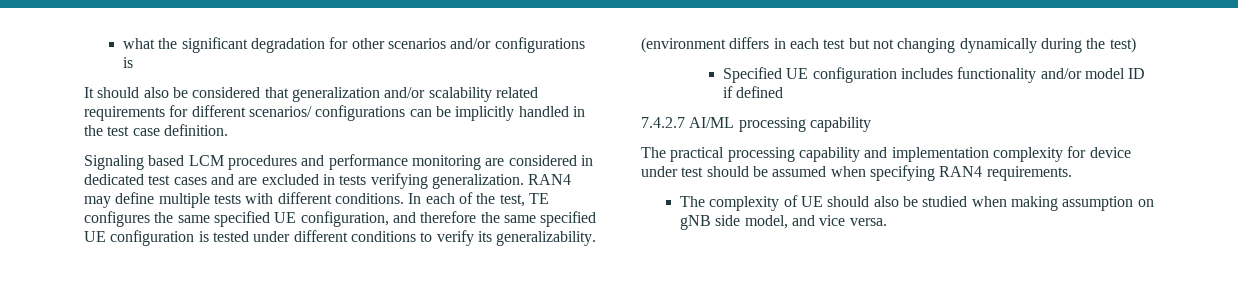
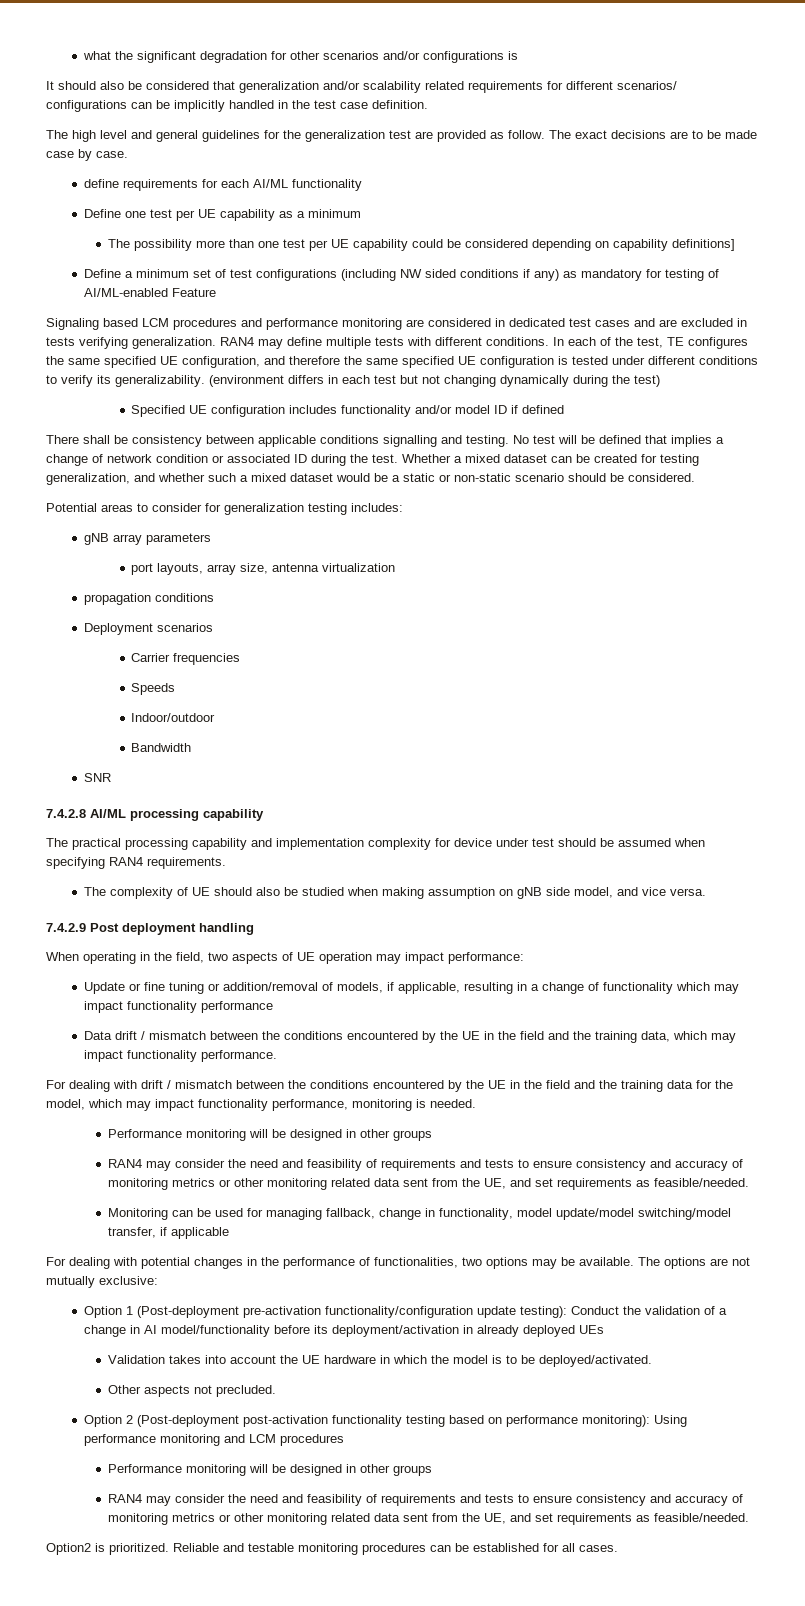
(228, 130) none -> [46,130,757,142] [46,149,128,161] [83,179,362,191] [83,209,361,221] [107,239,735,251] [83,269,719,281] [83,288,216,297] // The high level and general guidelines for the generalization test are provided as follow. The exact decisions are to be made case by case. // define requirements for each AI/ML functionality // Define one test per UE capability as a minimum // The possibility more than one test per UE capability could be considered depending on capability definitions] // Define a minimum set of test configurations (including NW sided conditions if any) as mandatory for testing of AI/ML-enabled Feature
[641,117,685,128] 7.4.2.7 -> [46,435,724,447] [46,454,699,466] [46,473,695,485] [46,503,403,515] [83,533,211,545] [131,563,396,575] [83,593,214,605] [83,623,213,635] [131,653,241,665] [131,683,176,695] [131,713,216,722] [131,743,192,752] [83,773,111,782] [46,809,86,818] There shall be consistency between applicable conditions signalling and testing. No test will be defined that implies a change of network condition or associated ID during the test. Whether a mixed dataset can be created for testing generalization, and whether such a mixed dataset would be a static or non-static scenario should be considered. // Potential areas to consider for generalization testing includes: // gNB array parameters // port layouts, array size, antenna virtualization // propagation conditions // Deployment scenarios // Carrier frequencies // Speeds // Indoor/outdoor // Bandwidth // SNR // 7.4.2.8
(887, 222) none -> [46,923,254,935] [46,952,524,964] [83,982,739,994] [83,1001,273,1013] [83,1031,736,1043] [83,1050,277,1062] [46,1080,733,1092] [46,1099,476,1111] [107,1129,432,1141] [107,1159,743,1171] [107,1178,749,1190] [107,1208,731,1220] [107,1227,229,1239] [46,1257,750,1269] [46,1276,158,1288] [83,1306,727,1318] [83,1325,604,1337] [107,1355,652,1367] [107,1385,276,1397] [83,1415,687,1427] [83,1434,344,1446] [107,1464,432,1476] [107,1494,743,1506] [107,1513,749,1525] [46,1543,618,1555] // 7.4.2.9 Post deployment handling // When operating in the field, two aspects of UE operation may impact performance: // Update or fine tuning or addition/removal of models, if applicable, resulting in a change of functionality which may impact functionality performance // Data drift / mismatch between the conditions encountered by the UE in the field and the training data, which may impact functionality performance. // For dealing with drift / mismatch between the conditions encountered by the UE in the field and the training data for the model, which may impact functionality performance, monitoring is needed. // Performance monitoring will be designed in other groups // RAN4 may consider the need and feasibility of requirements and tests to ensure consistency and accuracy of monitoring metrics or other monitoring related data sent from the UE, and set requirements as feasible/needed. // Monitoring can be used for managing fallback, change in functionality, model update/model switching/model transfer, if applicable // For dealing with potential changes in the performance of functionalities, two options may be available. The options are not mutually exclusive: // Option 1 (Post-deployment pre-activation functionality/configuration update testing): Conduct the validation of a change in AI model/functionality before its deployment/activation in already deployed UEs // Validation takes into account the UE hardware in which the model is to be deployed/activated. // Other aspects not precluded. // Option 2 (Post-deployment post-activation functionality testing based on performance monitoring): Using performance monitoring and LCM procedures // Performance monitoring will be designed in other groups // RAN4 may consider the need and feasibility of requirements and tests to ensure consistency and accuracy of monitoring metrics or other monitoring related data sent from the UE, and set requirements as feasible/needed. // Option2 is prioritized. Reliable and testable monitoring procedures can be established for all cases.

